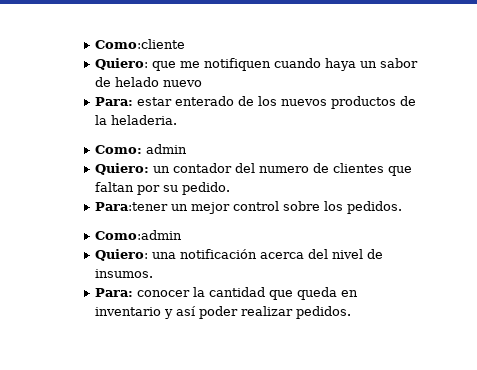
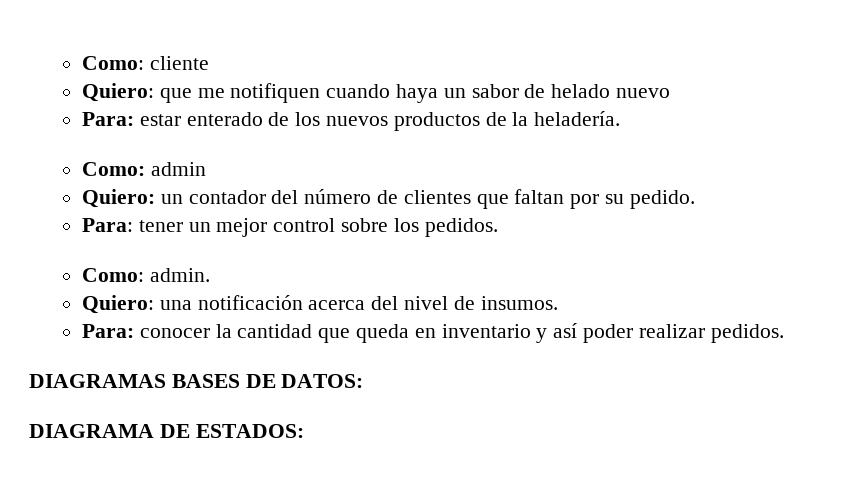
[95,39,186,49] Como:cliente -> [81,56,209,70] Como: cliente
[111,115,178,125] heladeria. -> [534,111,621,126] heladería.
[259,166,310,173] numero -> [304,189,372,204] número
[95,202,169,211] Para:tener -> [81,218,183,232] Para: tener
[95,230,183,240] Como:admin -> [81,268,210,282] Como: admin.
(352, 312) none -> [29,374,364,388] [29,424,304,438] // DIAGRAMAS BASES DE DATOS: // DIAGRAMA DE ESTADOS:

